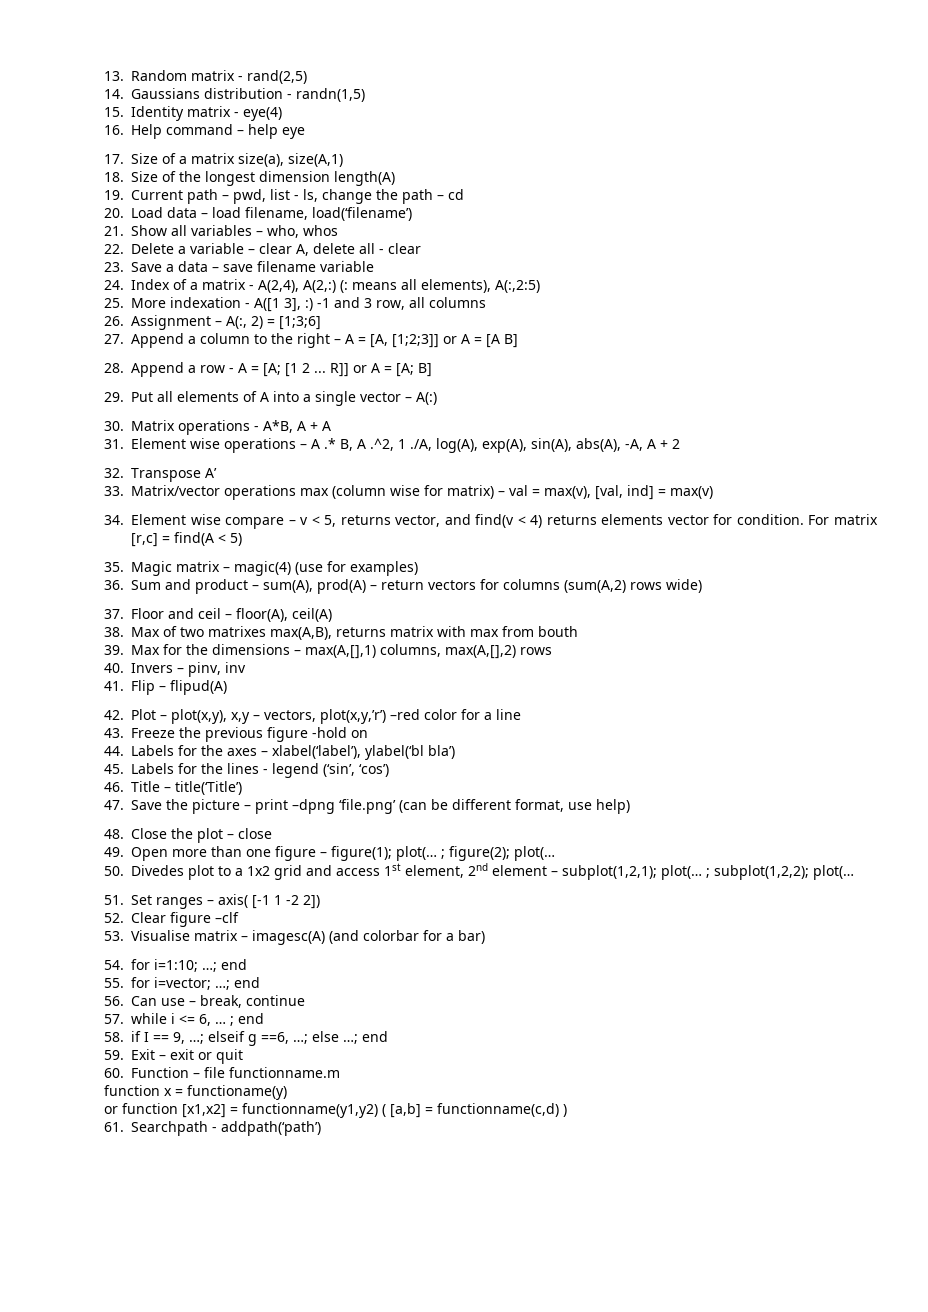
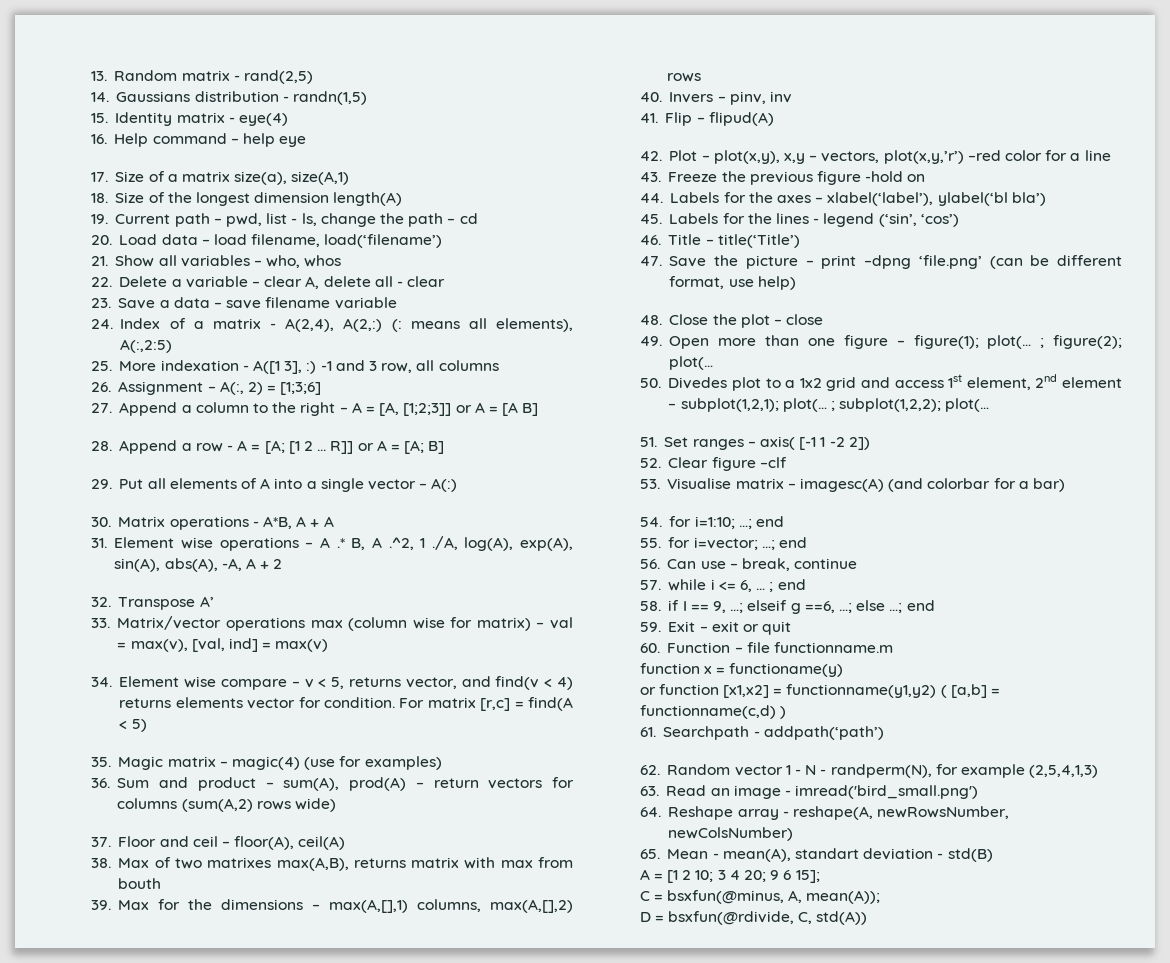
(322, 1128) none -> [639,764,1099,778] [639,785,979,799] [639,806,1010,820] [668,827,794,841] [639,848,993,862] [639,869,820,883] [639,890,881,904] [639,911,868,925] // 62. Random vector 1 - N - randperm(N), for example (2,5,4,1,3) // 63. Read an image - imread('bird_small.png') // 64. Reshape array - reshape(A, newRowsNumber, newColsNumber) // 65. Mean - mean(A), standart deviation - std(B) // A = [1 2 10; 3 4 20; 9 6 15]; // C = bsxfun(@minus, A, mean(A)); // D = bsxfun(@rdivide, C, std(A))

